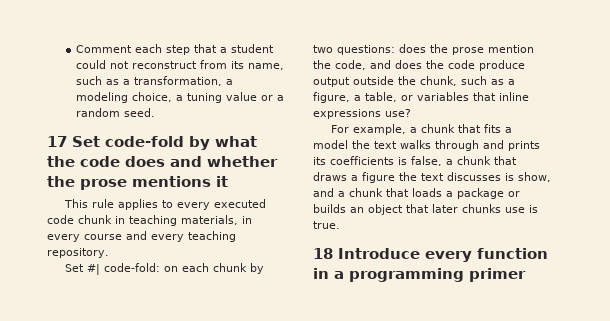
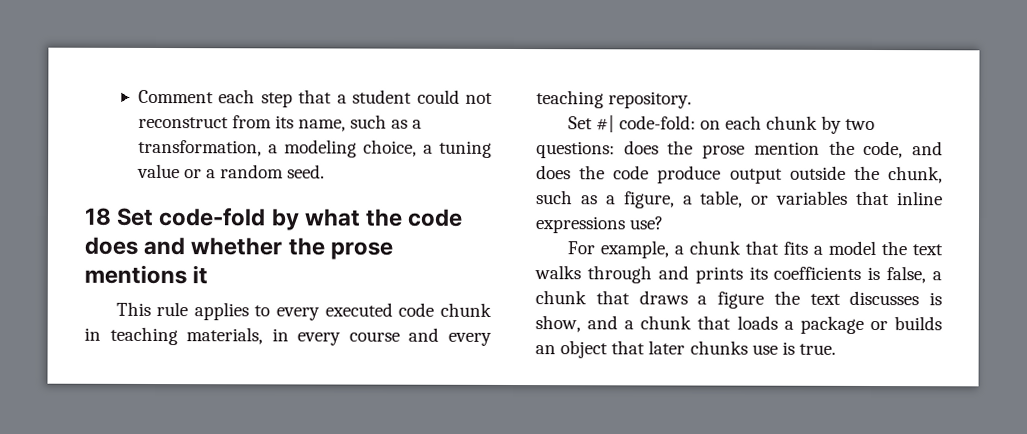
[47,136,67,147] 17 -> [84,207,112,226] 18
[313,248,548,262] [313,268,526,282] // 18 Introduce every function in a programming primer -> (836, 349) none

